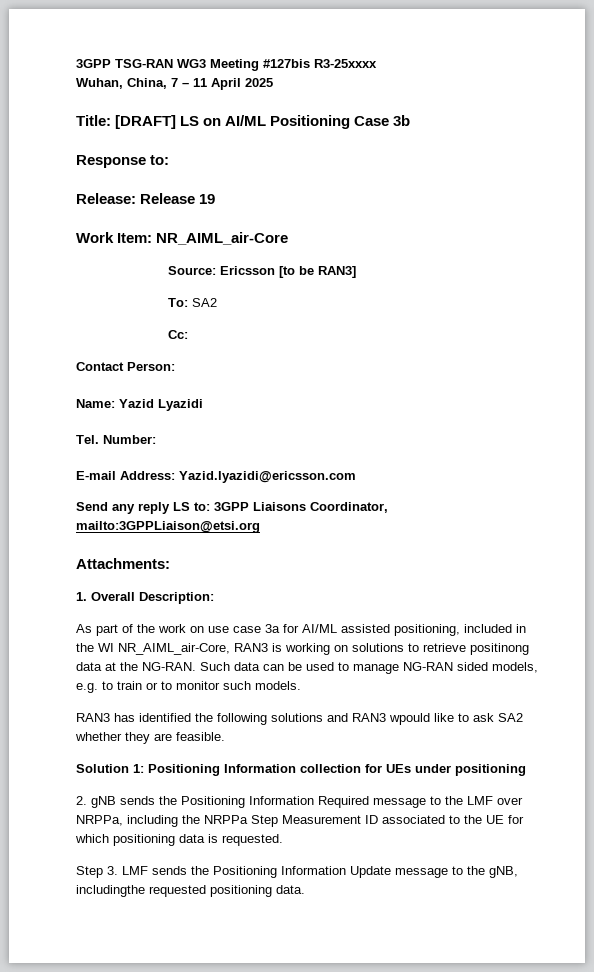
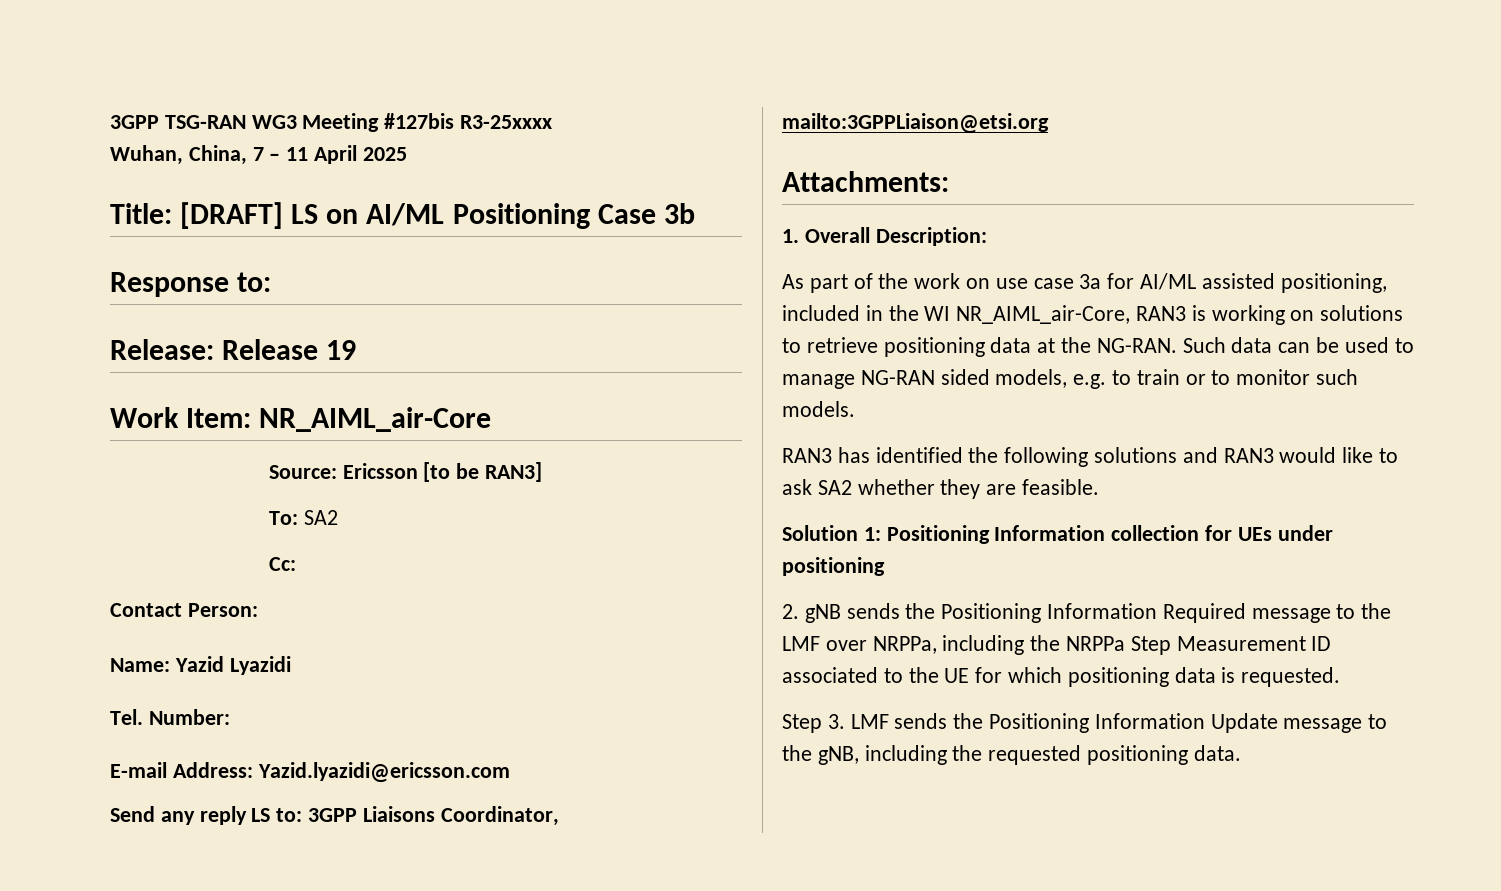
[470,643,529,655] positinong -> [883,337,985,357] positioning
[389,713,430,725] wpould -> [1279,447,1337,463] would
[76,885,145,897] includingthe -> [864,745,983,765] including the

